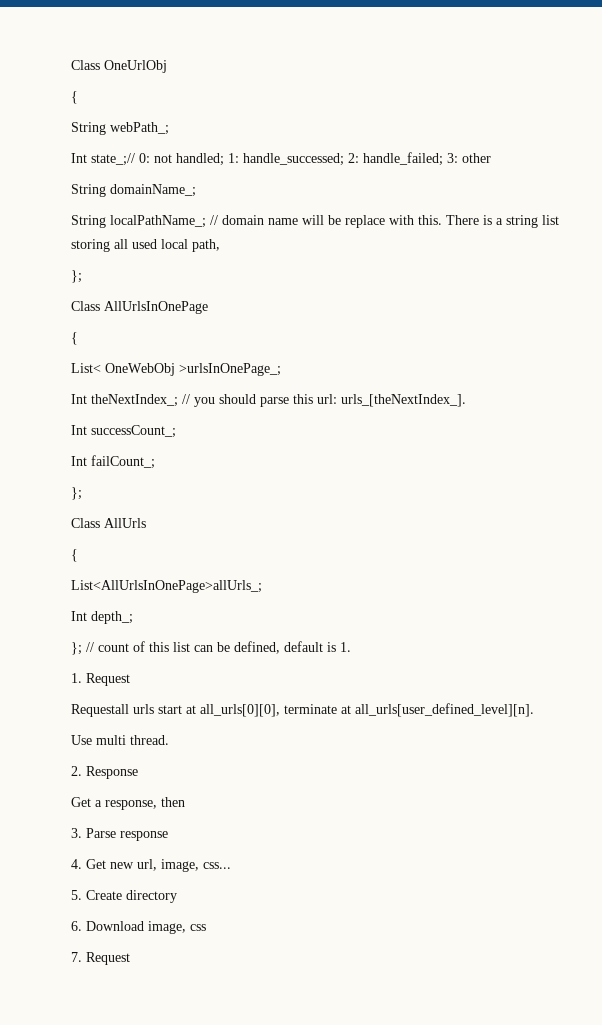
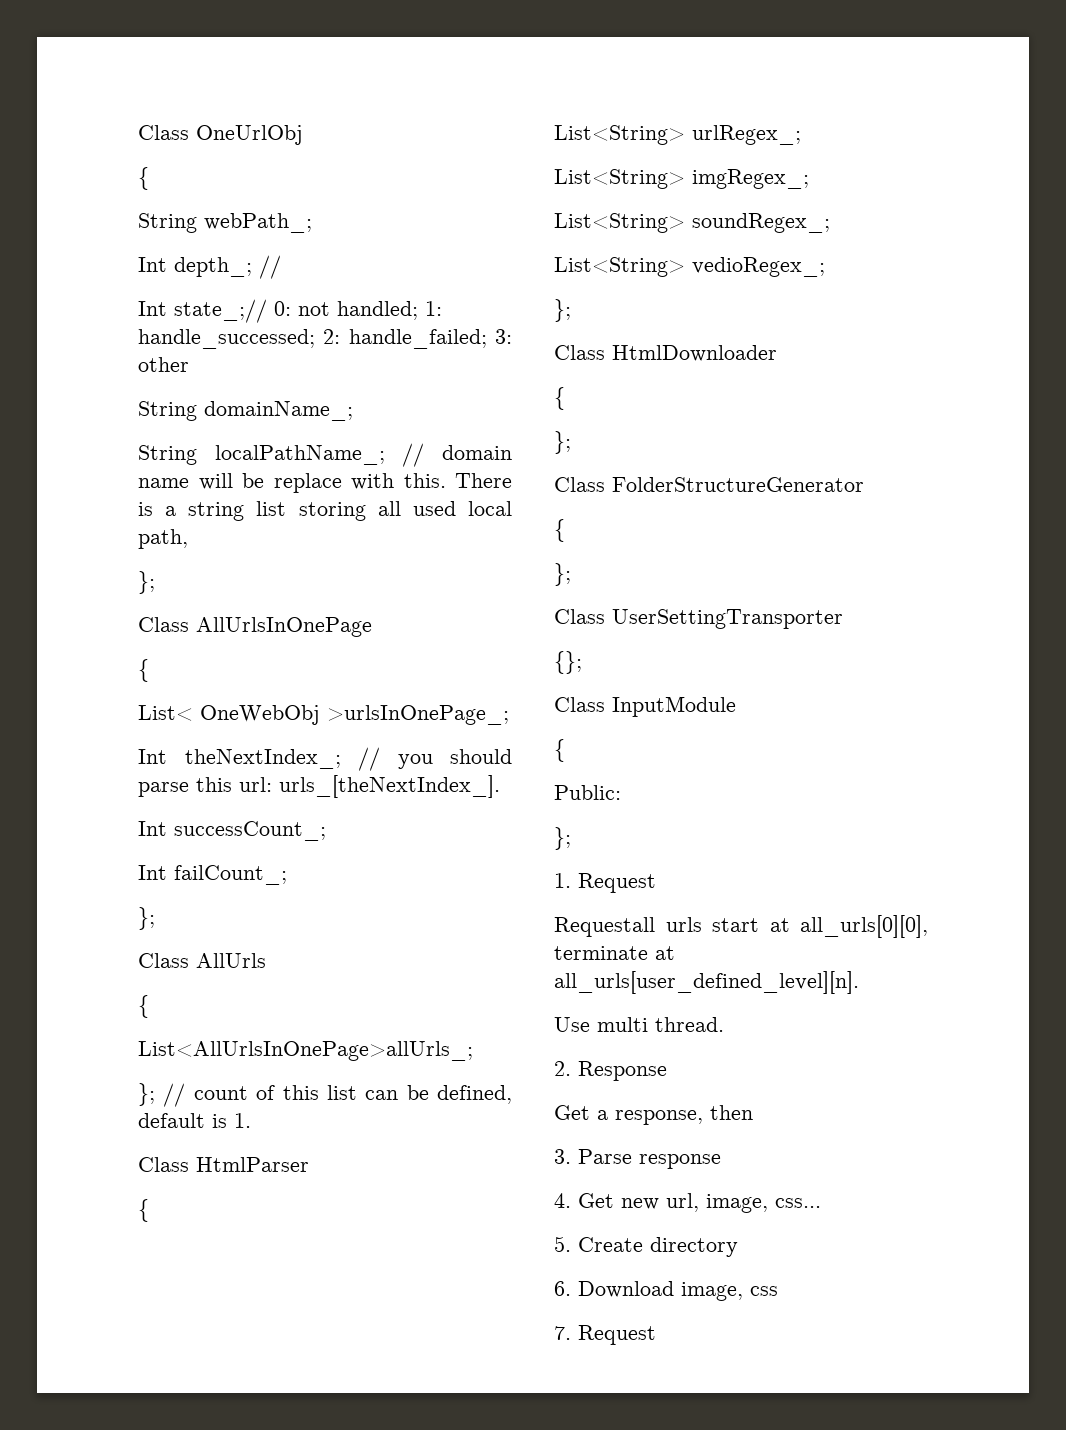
(169, 128) none -> [138,255,281,279] // Int depth_; //
[71,611,133,624] // Int depth_; -> (473, 1051) none
(351, 647) none -> [138,1157,309,1172] [138,1199,149,1222] [554,125,801,145] [554,169,809,189] [554,213,830,233] [554,257,825,277] [554,299,571,322] [554,345,777,362] [554,387,565,410] [554,431,571,454] [554,477,864,492] [554,519,565,542] [554,563,571,586] [554,609,843,629] [554,651,582,674] [554,696,736,717] [554,739,565,762] [554,785,621,800] [554,827,571,850] // Class HtmlParser // { // List<String> urlRegex_; // List<String> imgRegex_; // List<String> soundRegex_; // List<String> vedioRegex_; // }; // Class HtmlDownloader // { // }; // Class FolderStructureGenerator // { // }; // Class UserSettingTransporter // {}; // Class InputModule // { // Public: // };

